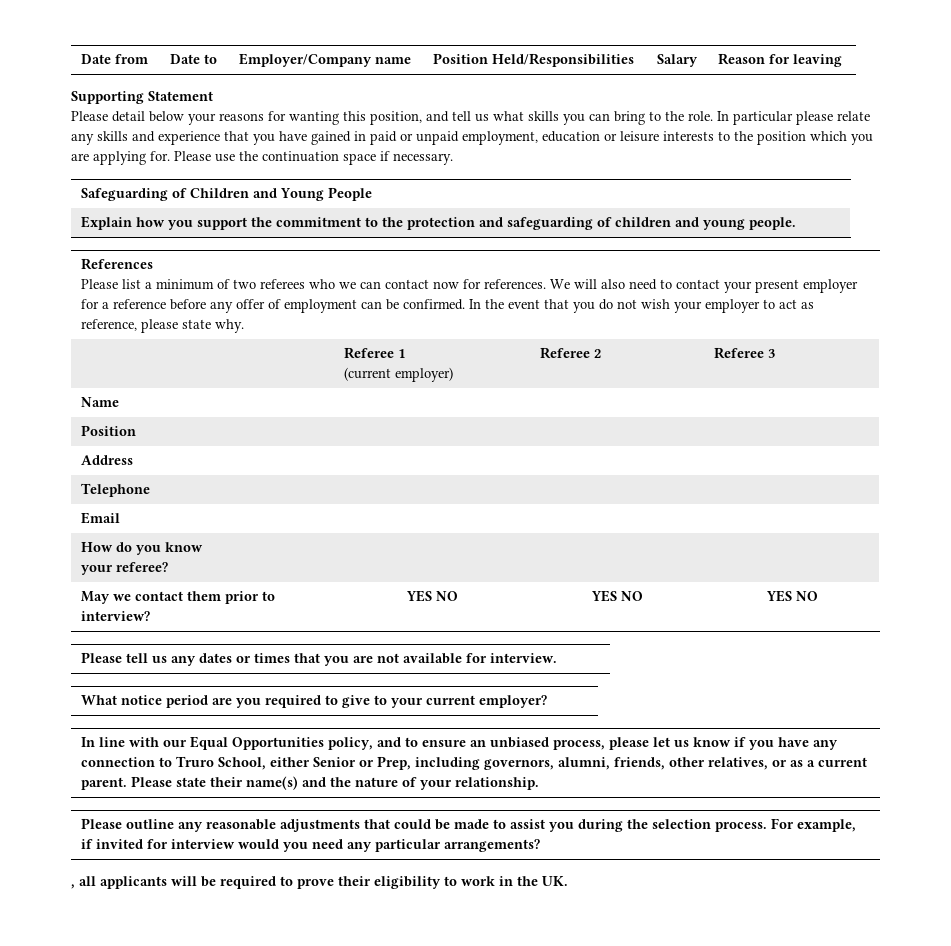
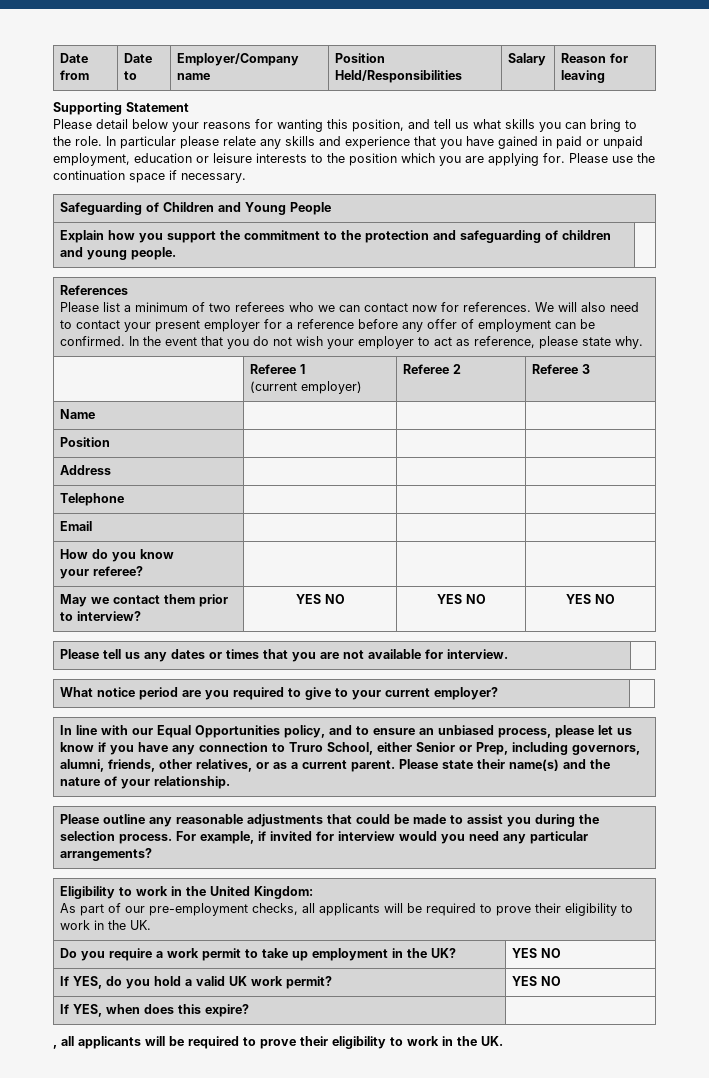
(541, 845) none -> [59,886,313,899] [59,903,633,916] [59,920,151,930] [59,948,456,961] [511,948,561,958] [59,976,332,989] [511,976,561,986] [59,1004,249,1017] // Eligibility to work in the United Kingdom: // As part of our pre-employment checks, all applicants will be required to prove their eligibility to work in the UK. // Do you require a work permit to take up employment in the UK? | YES NO // If YES, do you hold a valid UK work permit? | YES NO // If YES, when does this expire? |

